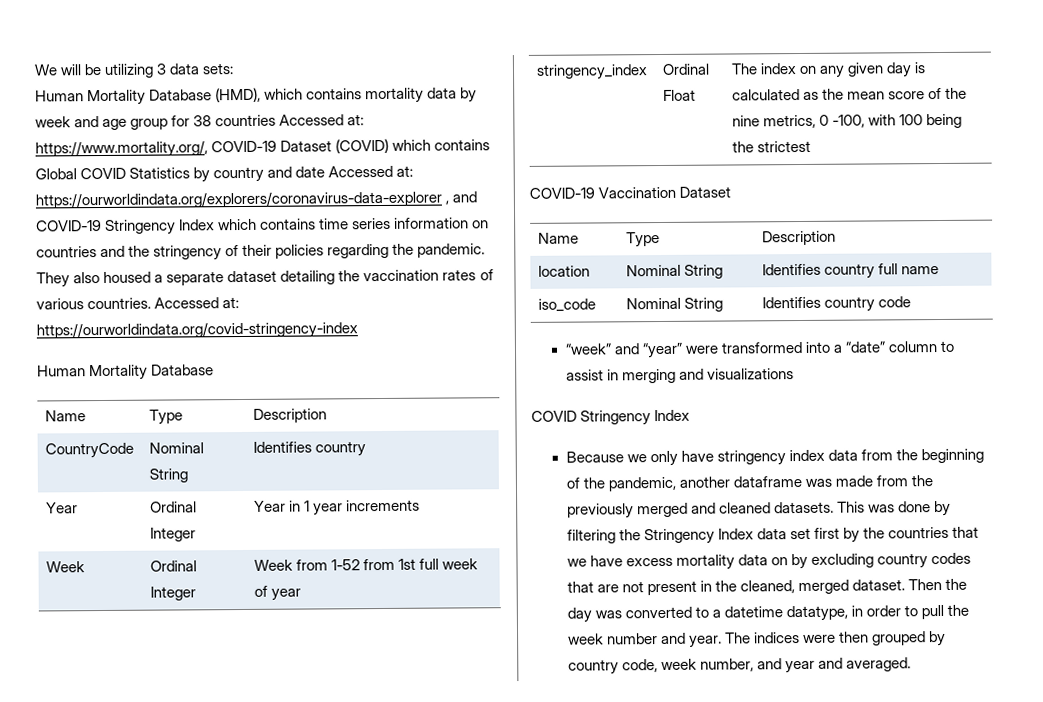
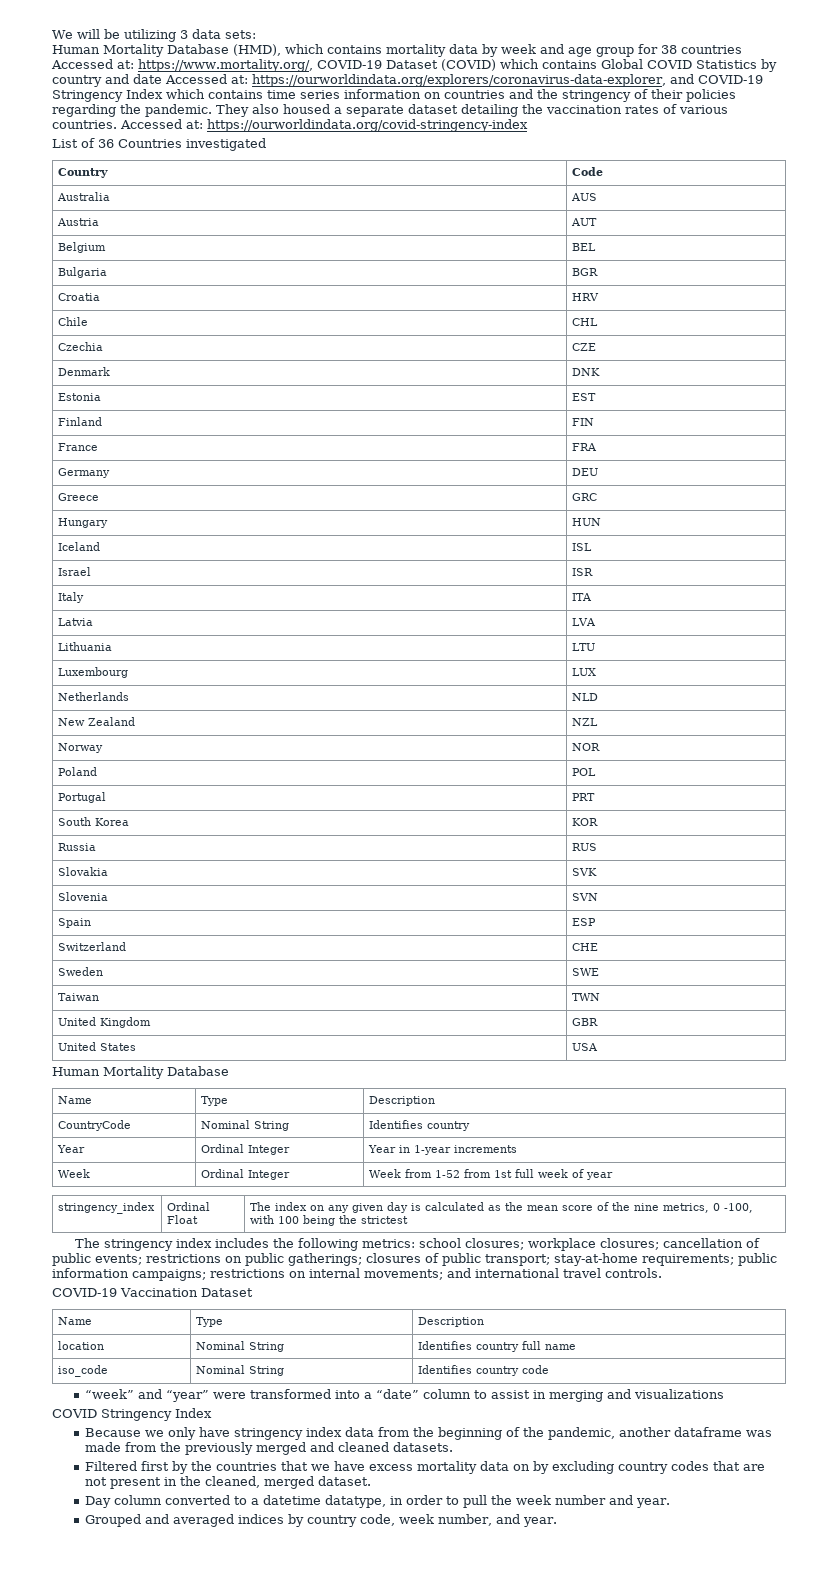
[35,190,450,209] https://ourworldindata.org/explorers/coronavirus-data-explorer , -> [252,74,666,87] https://ourworldindata.org/explorers/coronavirus-data-explorer,
(358, 330) none -> [52,138,266,151] [58,168,109,178] [572,167,604,176] [57,192,111,201] [571,193,598,201] [57,218,100,226] [571,218,598,226] [58,242,107,253] [572,243,597,251] [58,267,108,278] [572,268,599,276] [58,293,101,301] [572,293,600,301] [58,317,89,326] [572,318,599,326] [58,342,104,351] [572,343,597,351] [58,367,111,376] [572,368,601,376] [58,393,102,401] [572,393,597,401] [58,417,103,426] [572,418,595,426] [58,443,99,451] [572,443,598,451] [58,468,111,478] [572,468,599,476] [58,493,100,501] [572,493,598,501] [58,518,109,528] [572,518,602,526] [58,542,101,551] [572,543,593,551] [58,567,92,576] [572,568,594,576] [58,592,85,603] [572,593,593,601] [58,618,94,626] [572,618,597,626] [58,642,113,651] [572,643,596,651] [58,667,129,678] [572,668,597,676] [58,692,130,701] [572,693,599,701] [58,717,136,726] [572,718,599,726] [58,743,104,753] [572,743,601,751] [58,767,98,776] [572,768,597,776] [58,792,107,803] [572,793,596,801] [58,817,130,826] [572,818,599,826] [58,843,97,851] [572,843,598,851] [58,867,109,876] [572,868,598,876] [58,892,109,901] [572,893,599,901] [58,918,92,928] [572,918,597,926] [58,942,127,951] [572,943,599,951] [58,967,104,976] [572,968,600,976] [58,993,100,1001] [572,993,601,1001] [58,1017,152,1028] [572,1018,599,1026] [58,1042,137,1051] [572,1043,599,1051] // List of 36 Countries investigated // Country | Code // Australia | AUS // Austria | AUT // Belgium | BEL // Bulgaria | BGR // Croatia | HRV // Chile | CHL // Czechia | CZE // Denmark | DNK // Estonia | EST // Finland | FIN // France | FRA // Germany | DEU // Greece | GRC // Hungary | HUN // Iceland | ISL // Israel | ISR // Italy | ITA // Latvia | LVA // Lithuania | LTU // Luxembourg | LUX // Netherlands | NLD // New Zealand | NZL // Norway | NOR // Poland | POL // Portugal | PRT // South Korea | KOR // Russia | RUS // Slovakia | SVK // Slovenia | SVN // Spain | ESP // Switzerland | CHE // Sweden | SWE // Taiwan | TWN // United Kingdom | GBR // United States | USA
[303,500,343,516] 1 year -> [414,1145,452,1155] 1-year
(811, 146) none -> [74,1238,760,1251] [52,1253,777,1266] [52,1268,662,1281] // The stringency index includes the following metrics: school closures; workplace closures; cancellation of public events; restrictions on public gatherings; closures of public transport; stay-at-home requirements; public information campaigns; restrictions on internal movements; and international travel controls.
[837,500,952,517] [566,527,812,545] This was done by filtering the Stringency Index data set -> [85,1461,138,1471] // Filtered
[908,578,968,591] [566,607,622,623] Then the day was -> [85,1495,163,1508] // Day column
[724,631,927,646] The indices were then grouped -> [85,1514,285,1527] // Grouped and averaged indices
[785,657,912,674] year and averaged. -> [523,1517,558,1527] year.

